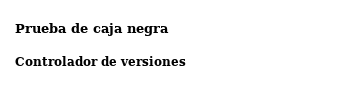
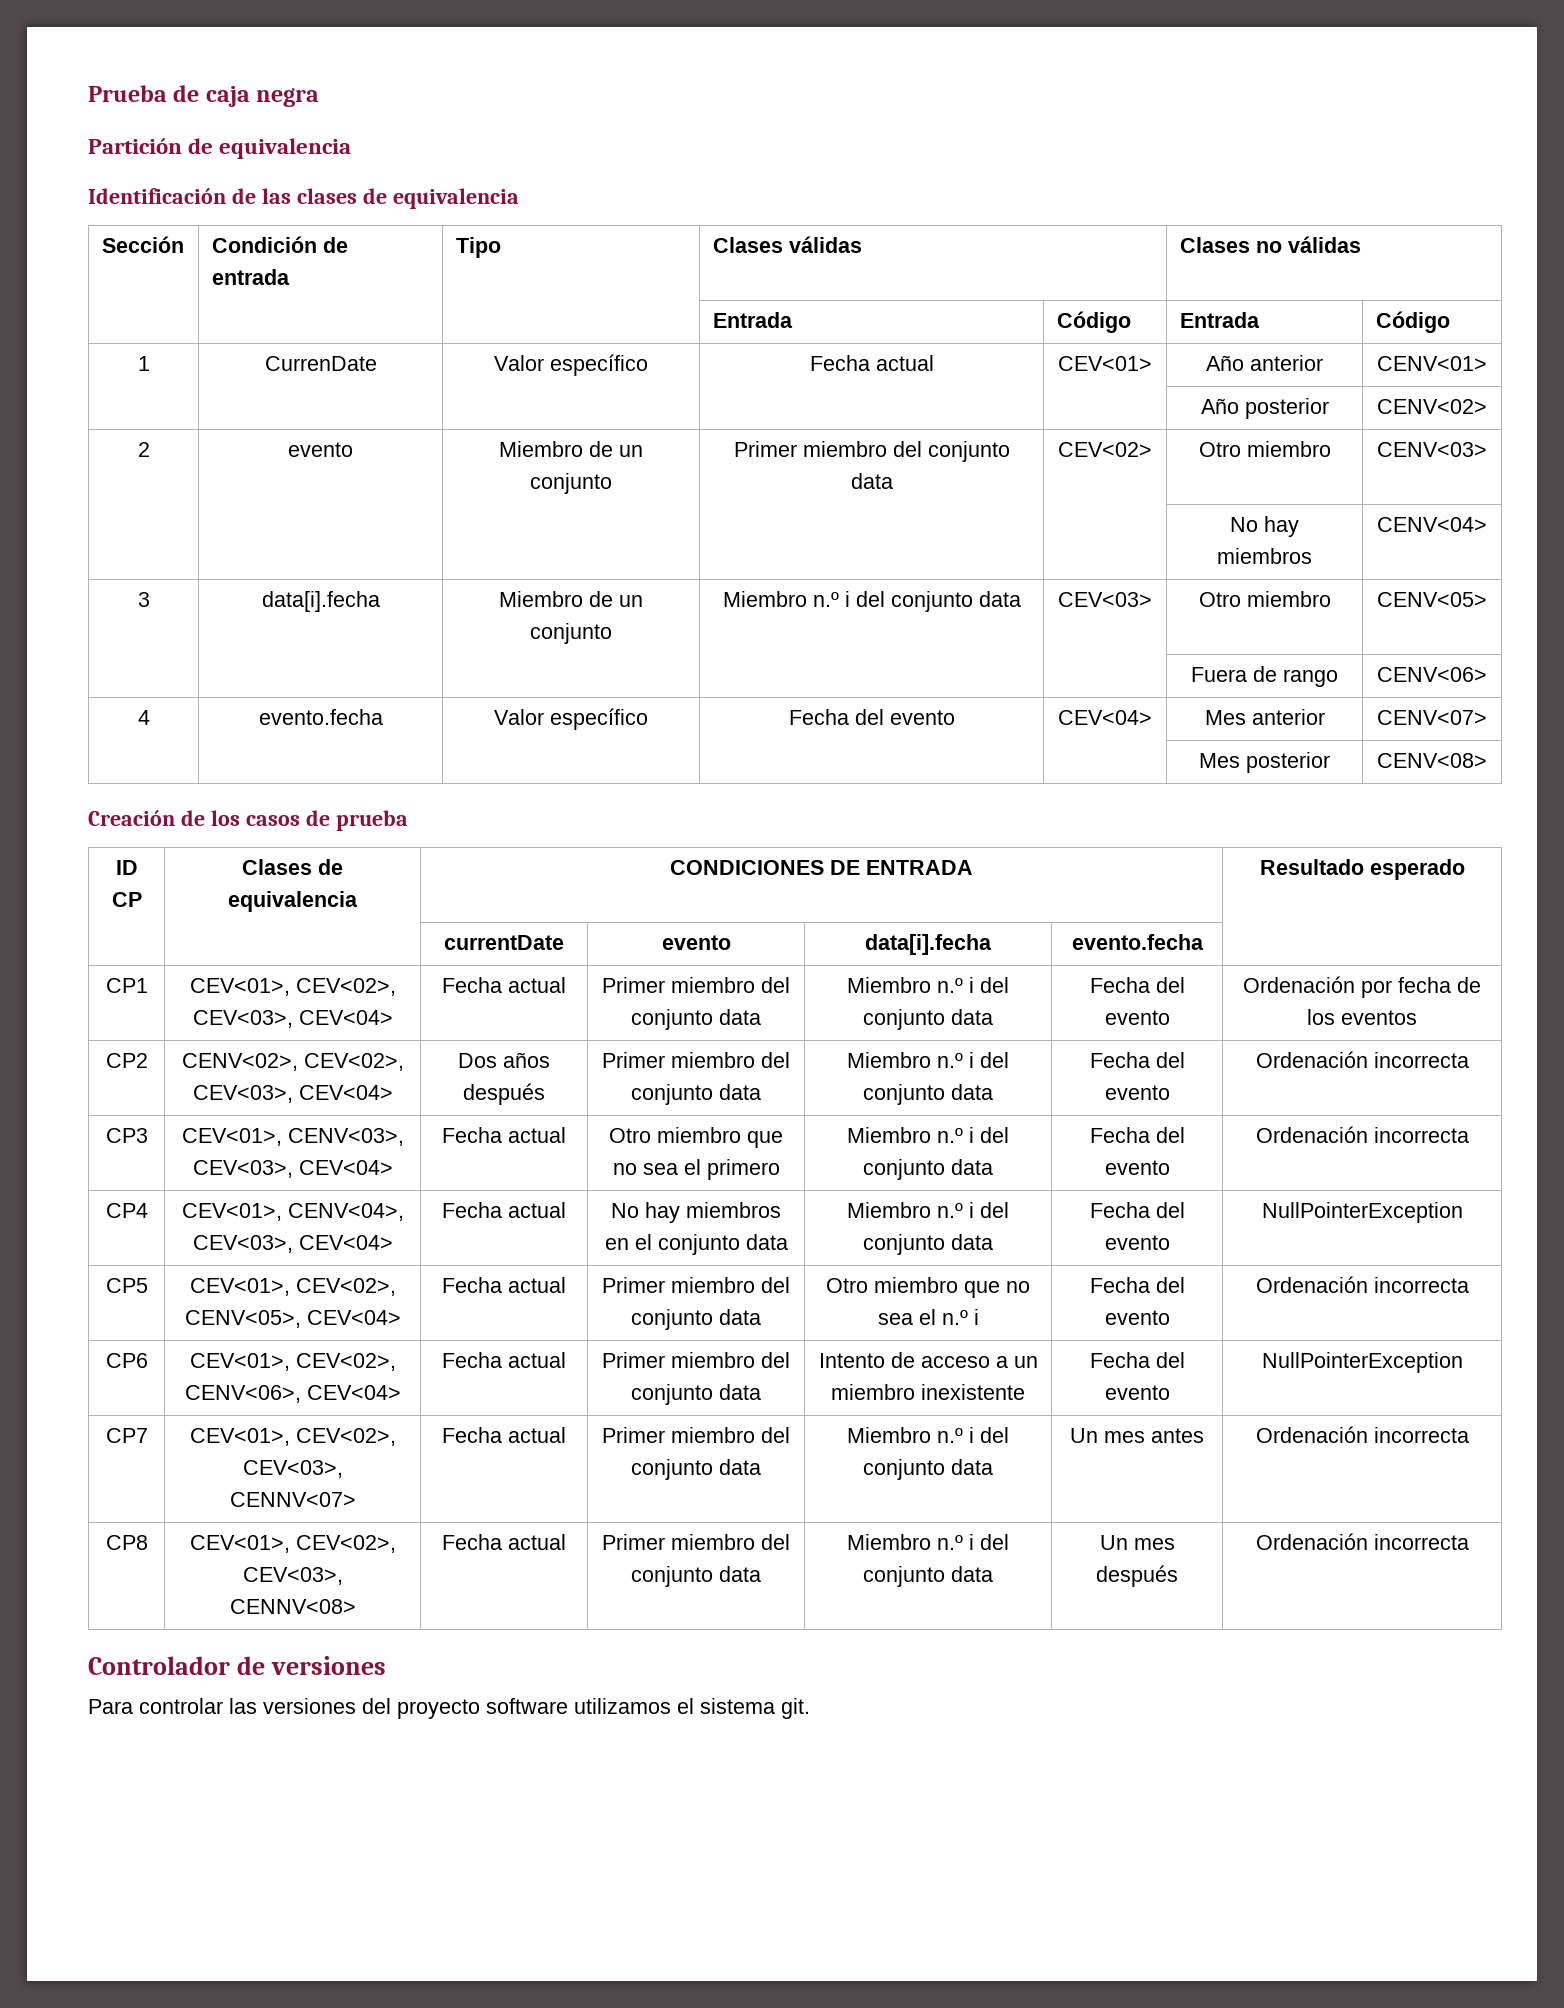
[15,56,186,66] Controlador de versiones -> [88,138,352,159] [88,188,519,209] [101,236,184,253] [211,236,348,253] [211,269,290,285] [455,237,501,258] [712,236,862,253] [1179,236,1361,253] [712,312,793,328] [1056,311,1131,333] [1179,312,1260,328] [1375,311,1450,333] [137,356,150,371] [264,356,377,371] [494,354,648,376] [809,355,934,371] [1058,356,1152,371] [1206,355,1323,371] [1377,356,1487,371] [1200,398,1329,419] [1377,399,1487,414] [137,442,150,457] [288,442,353,457] [499,441,643,457] [530,473,612,494] [733,441,1010,462] [850,473,893,489] [1058,442,1152,457] [1198,441,1331,457] [1377,442,1487,457] [1230,516,1299,537] [1217,548,1312,564] [1377,517,1487,532] [137,592,150,607] [261,591,380,612] [499,591,643,607] [530,623,612,644] [722,591,1021,612] [1058,592,1152,607] [1198,591,1331,607] [1377,592,1487,607] [1191,666,1338,687] [1377,667,1487,682] [137,710,150,725] [258,709,383,725] [494,708,648,730] [788,709,955,725] [1058,710,1152,725] [1204,709,1325,725] [1377,710,1487,725] [1199,752,1330,773] [1377,753,1487,768] [88,810,408,831] [115,860,138,875] [111,892,142,907] [242,859,343,875] [228,891,358,912] [670,860,973,875] [1259,859,1465,880] [444,935,564,950] [661,935,731,950] [865,934,992,955] [1071,934,1204,950] [105,978,148,993] [189,978,396,996] [192,1010,393,1028] [442,977,566,993] [602,977,790,993] [631,1009,761,1030] [847,977,1009,993] [863,1009,993,1030] [1089,977,1185,993] [1104,1010,1170,1025] [1243,976,1481,998] [1307,1009,1417,1025] [105,1053,148,1068] [181,1053,404,1071] [192,1085,393,1103] [458,1052,550,1068] [463,1083,545,1105] [602,1052,790,1068] [631,1084,761,1105] [847,1052,1009,1068] [863,1084,993,1105] [1089,1052,1185,1068] [1104,1085,1170,1100] [1255,1051,1469,1068] [105,1128,148,1143] [181,1128,404,1146] [192,1160,393,1178] [442,1127,566,1143] [609,1127,783,1148] [612,1159,780,1180] [847,1127,1009,1143] [863,1159,993,1180] [1089,1127,1185,1143] [1104,1160,1170,1175] [1255,1126,1469,1143] [105,1203,148,1218] [181,1203,404,1221] [192,1235,393,1253] [442,1202,566,1218] [611,1202,781,1223] [604,1234,788,1255] [847,1202,1009,1218] [863,1234,993,1255] [1089,1202,1185,1218] [1104,1235,1170,1250] [1261,1202,1463,1223] [105,1278,148,1293] [189,1278,396,1296] [184,1310,401,1328] [442,1277,566,1293] [602,1277,790,1293] [631,1309,761,1330] [826,1277,1030,1298] [877,1309,979,1325] [1089,1277,1185,1293] [1104,1310,1170,1325] [1255,1276,1469,1293] [105,1353,148,1368] [189,1353,396,1371] [184,1385,401,1403] [442,1352,566,1368] [602,1352,790,1368] [631,1384,761,1405] [818,1352,1038,1368] [831,1384,1025,1400] [1089,1352,1185,1368] [1104,1385,1170,1400] [1261,1352,1463,1373] [105,1428,148,1443] [189,1428,396,1446] [242,1460,343,1478] [229,1492,356,1507] [442,1427,566,1443] [602,1427,790,1443] [631,1459,761,1480] [847,1427,1009,1443] [863,1459,993,1480] [1070,1428,1204,1443] [1255,1426,1469,1443] [105,1535,148,1550] [189,1535,396,1553] [242,1567,343,1585] [229,1599,356,1614] [442,1534,566,1550] [602,1534,790,1550] [631,1566,761,1587] [847,1534,1009,1550] [863,1566,993,1587] [1099,1535,1175,1550] [1096,1565,1178,1587] [1255,1533,1469,1550] [88,1656,386,1675] [88,1698,810,1719] Partición de equivalencia // Identificación de las clases de equivalencia // Sección | Condición de entrada | Tipo | Clases válidas | Clases no válidas // | | | Entrada | Código | Entrada | Código // 1 | CurrenDate | Valor específico | Fecha actual | CEV<01> | Año anterior | CENV<01> // | | | | | Año posterior | CENV<02> // 2 | evento | Miembro de un conjunto | Primer miembro del conjunto data | CEV<02> | Otro miembro | CENV<03> // | | | | | No hay miembros | CENV<04> // 3 | data[i].fecha | Miembro de un conjunto | Miembro n.º i del conjunto data | CEV<03> | Otro miembro | CENV<05> // | | | | | Fuera de rango | CENV<06> // 4 | evento.fecha | Valor específico | Fecha del evento | CEV<04> | Mes anterior | CENV<07> // | | | | | Mes posterior | CENV<08> // Creación de los casos de prueba // ID CP | Clases de equivalencia | CONDICIONES DE ENTRADA | Resultado esperado // | | currentDate | evento | data[i].fecha | evento.fecha | // CP1 | CEV<01>, CEV<02>, CEV<03>, CEV<04> | Fecha actual | Primer miembro del conjunto data | Miembro n.º i del conjunto data | Fecha del evento | Ordenación por fecha de los eventos // CP2 | CENV<02>, CEV<02>, CEV<03>, CEV<04> | Dos años después | Primer miembro del conjunto data | Miembro n.º i del conjunto data | Fecha del evento | Ordenación incorrecta // CP3 | CEV<01>, CENV<03>, CEV<03>, CEV<04> | Fecha actual | Otro miembro que no sea el primero | Miembro n.º i del conjunto data | Fecha del evento | Ordenación incorrecta // CP4 | CEV<01>, CENV<04>, CEV<03>, CEV<04> | Fecha actual | No hay miembros en el conjunto data | Miembro n.º i del conjunto data | Fecha del evento | NullPointerException // CP5 | CEV<01>, CEV<02>, CENV<05>, CEV<04> | Fecha actual | Primer miembro del conjunto data | Otro miembro que no sea el n.º i | Fecha del evento | Ordenación incorrecta // CP6 | CEV<01>, CEV<02>, CENV<06>, CEV<04> | Fecha actual | Primer miembro del conjunto data | Intento de acceso a un miembro inexistente | Fecha del evento | NullPointerException // CP7 | CEV<01>, CEV<02>, CEV<03>, CENNV<07> | Fecha actual | Primer miembro del conjunto data | Miembro n.º i del conjunto data | Un mes antes | Ordenación incorrecta // CP8 | CEV<01>, CEV<02>, CEV<03>, CENNV<08> | Fecha actual | Primer miembro del conjunto data | Miembro n.º i del conjunto data | Un mes después | Ordenación incorrecta // Controlador de versiones // Para controlar las versiones del proyecto software utilizamos el sistema git.

